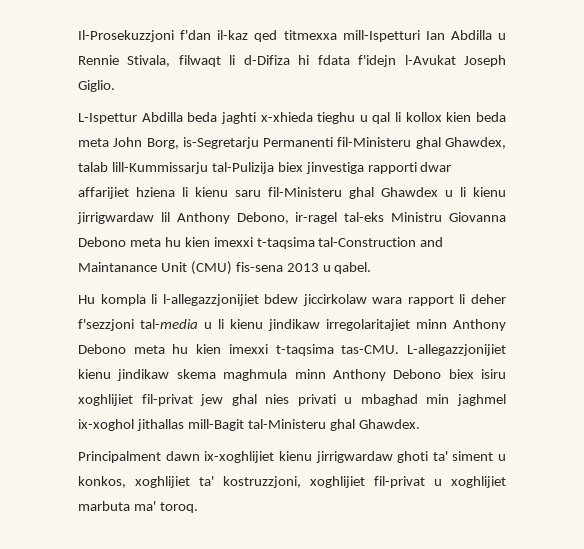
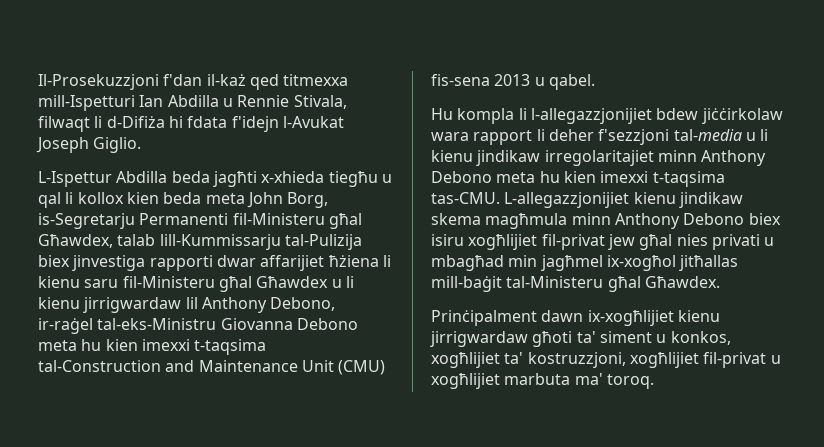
[217,30,249,40] il-kaz -> [206,74,246,86] il-każ
[243,55,290,65] d-Difiza -> [106,116,165,128] d-Difiża
[220,112,356,124] jaghti x-xhieda tieghu -> [212,171,378,187] jagħti x-xhieda tiegħu
[415,137,506,149] ghal Ghawdex, -> [328,213,362,229] [38,234,113,248] għal Għawdex,
[136,187,175,197] hziena -> [328,255,379,267] ħżiena
[349,187,438,199] ghal Ghawdex -> [218,276,329,292] għal Għawdex
[295,212,443,224] ir-ragel tal-eks Ministru -> [38,318,217,334] ir-raġel tal-eks-Ministru
[78,262,157,272] Maintanance -> [198,360,298,372] Maintenance
[302,294,367,306] jiccirkolaw -> [701,108,783,124] jiċċirkolaw
[223,369,288,381] maghmula -> [485,213,568,229] magħmula
[78,394,133,406] xoghlijiet -> [468,234,538,250] xogħlijiet
[231,394,257,406] ghal -> [639,234,673,250] għal
[360,394,506,406] [78,419,420,431] [78,451,429,463] mbaghad min jaghmel ix-xoghol jithallas mill-Bagit tal-Ministeru ghal Ghawdex. // Principalment dawn ix-xoghlijiet kienu jirrigwardaw ghoti -> [431,255,739,271] [431,276,720,292] [431,310,720,326] [430,331,573,347] mbagħad min jagħmel ix-xogħol jitħallas mill-baġit tal-Ministeru għal Għawdex. // Prinċipalment dawn ix-xogħlijiet kienu jirrigwardaw għoti
[135,476,190,488] xoghlijiet -> [431,352,500,368] xogħlijiet
[310,476,365,488] xoghlijiet -> [629,352,699,368] xogħlijiet
[451,476,506,488] xoghlijiet -> [431,373,500,389] xogħlijiet

